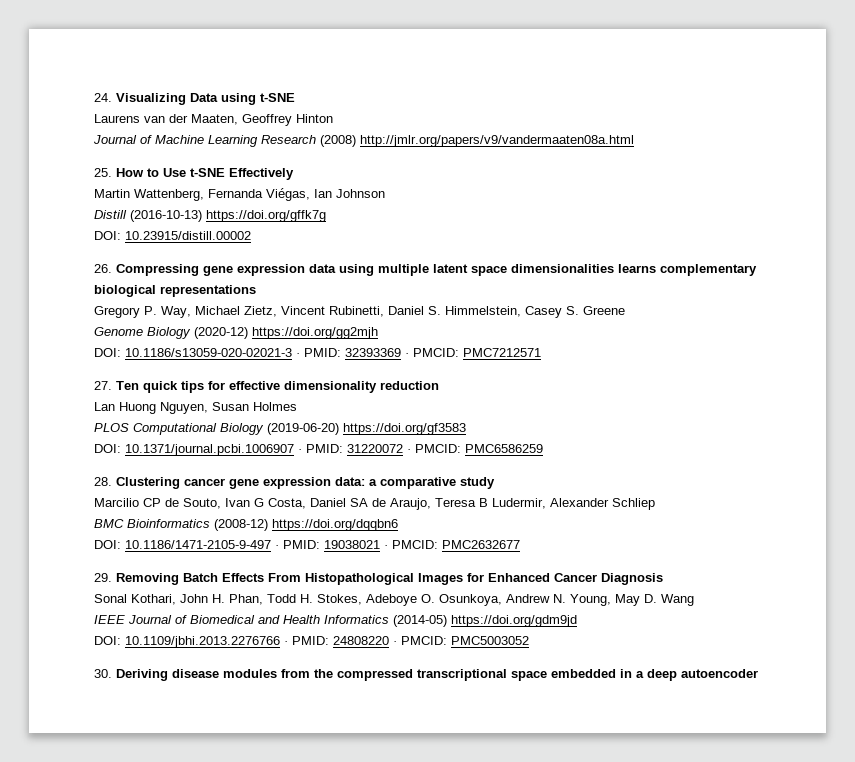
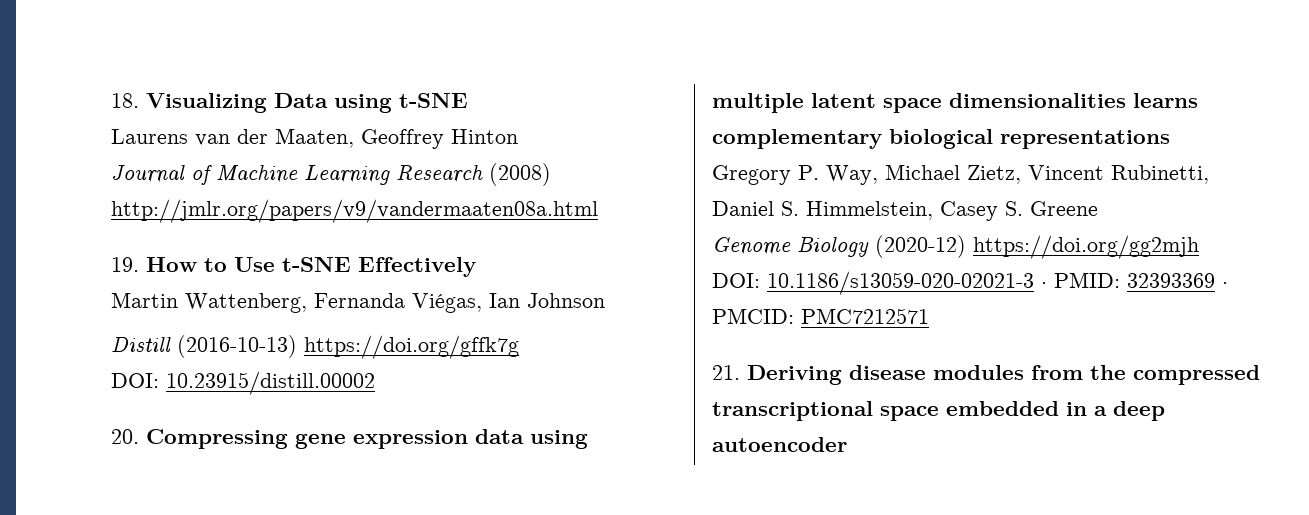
[94,93,112,102] 24. -> [111,93,139,108] 18.
[94,168,112,177] 25. -> [111,257,139,272] 19.
[94,264,112,273] 26. -> [111,429,139,444] 20.
[94,381,439,393] [94,402,297,414] [94,423,466,435] [94,444,543,456] [94,477,495,489] [94,498,655,510] [94,519,398,531] [94,540,520,549] [94,573,663,585] [94,594,694,606] [94,615,577,627] [94,636,529,648] [94,669,112,678] 27. Ten quick tips for effective dimensionality reduction // Lan Huong Nguyen, Susan Holmes // PLOS Computational Biology (2019-06-20) https://doi.org/gf3583 // DOI: 10.1371/journal.pcbi.1006907 · PMID: 31220072 · PMCID: PMC6586259 // 28. Clustering cancer gene expression data: a comparative study // Marcilio CP de Souto, Ivan G Costa, Daniel SA de Araujo, Teresa B Ludermir, Alexander Schliep // BMC Bioinformatics (2008-12) https://doi.org/dqqbn6 // DOI: 10.1186/1471-2105-9-497 · PMID: 19038021 · PMCID: PMC2632677 // 29. Removing Batch Effects From Histopathological Images for Enhanced Cancer Diagnosis // Sonal Kothari, John H. Phan, Todd H. Stokes, Adeboye O. Osunkoya, Andrew N. Young, May D. Wang // IEEE Journal of Biomedical and Health Informatics (2014-05) https://doi.org/gdm9jd // DOI: 10.1109/jbhi.2013.2276766 · PMID: 24808220 · PMCID: PMC5003052 // 30. -> [712,365,740,380] 21.

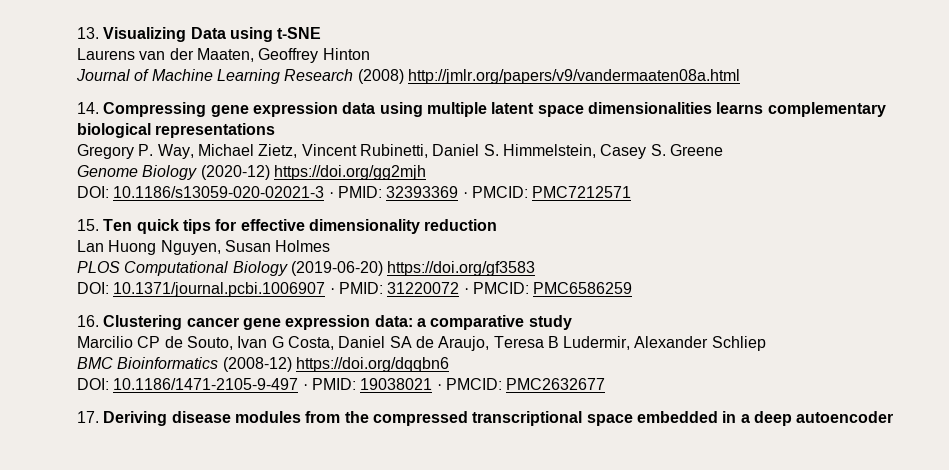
[111,93,139,108] 18. -> [77,27,99,39] 13.
[111,257,476,277] [111,292,605,313] [111,335,519,359] [111,371,375,395] [111,429,139,444] 19. How to Use t-SNE Effectively // Martin Wattenberg, Fernanda Viégas, Ian Johnson // Distill (2016-10-13) https://doi.org/gffk7g // DOI: 10.23915/distill.00002 // 20. -> [77,102,99,114] 14.
[712,365,740,380] 21. -> [77,219,498,234] [77,240,331,255] [77,261,536,276] [77,282,633,297] [77,315,572,330] [77,336,766,351] [77,357,449,372] [77,378,606,390] [77,411,99,423] 15. Ten quick tips for effective dimensionality reduction // Lan Huong Nguyen, Susan Holmes // PLOS Computational Biology (2019-06-20) https://doi.org/gf3583 // DOI: 10.1371/journal.pcbi.1006907 · PMID: 31220072 · PMCID: PMC6586259 // 16. Clustering cancer gene expression data: a comparative study // Marcilio CP de Souto, Ivan G Costa, Daniel SA de Araujo, Teresa B Ludermir, Alexander Schliep // BMC Bioinformatics (2008-12) https://doi.org/dqqbn6 // DOI: 10.1186/1471-2105-9-497 · PMID: 19038021 · PMCID: PMC2632677 // 17.

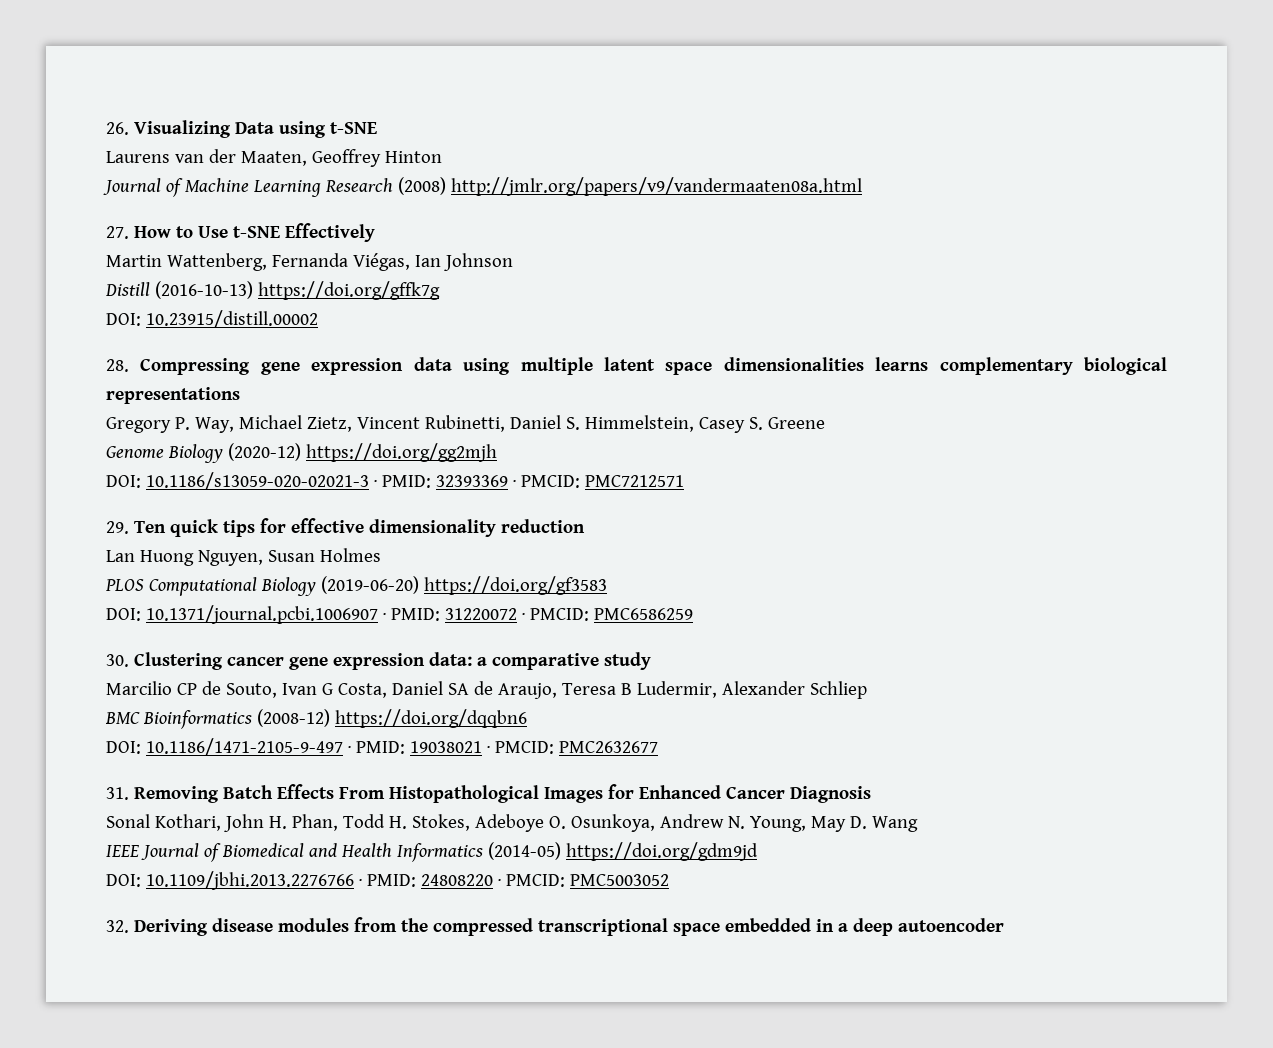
[77,27,99,39] 13. -> [106,122,129,135] 26.
[77,102,99,114] 14. -> [106,223,375,242] [106,253,513,271] [105,281,440,300] [106,310,318,328] [106,359,129,372] 27. How to Use t-SNE Effectively // Martin Wattenberg, Fernanda Viégas, Ian Johnson // Distill (2016-10-13) https://doi.org/gffk7g // DOI: 10.23915/distill.00002 // 28.
[77,219,99,231] 15. -> [106,521,129,534] 29.
[77,315,99,327] 16. -> [106,654,129,667] 30.
[77,411,99,423] 17. -> [106,784,871,803] [106,814,918,832] [106,842,758,862] [106,871,669,890] [106,920,129,933] 31. Removing Batch Effects From Histopathological Images for Enhanced Cancer Diagnosis // Sonal Kothari, John H. Phan, Todd H. Stokes, Adeboye O. Osunkoya, Andrew N. Young, May D. Wang // IEEE Journal of Biomedical and Health Informatics (2014-05) https://doi.org/gdm9jd // DOI: 10.1109/jbhi.2013.2276766 · PMID: 24808220 · PMCID: PMC5003052 // 32.

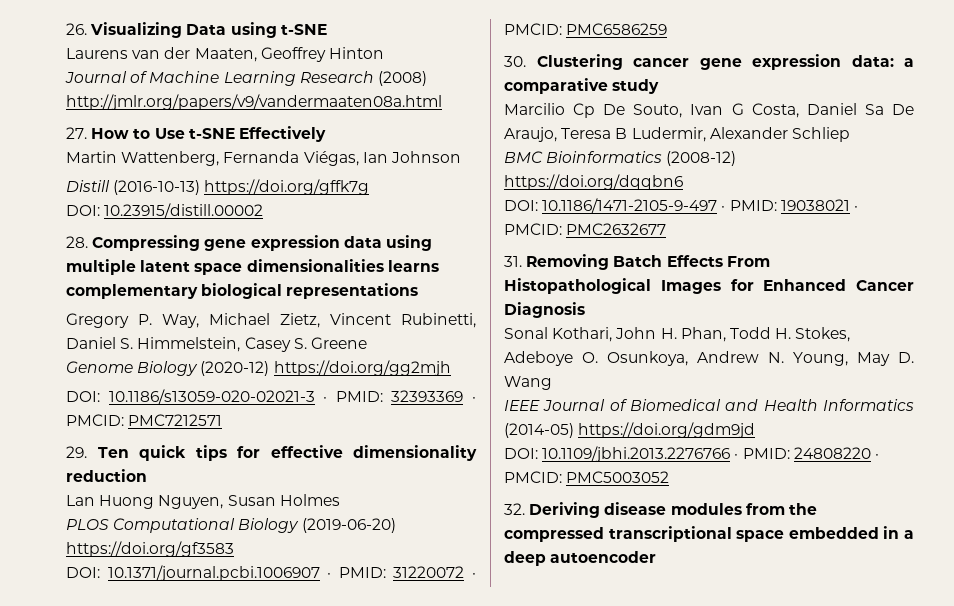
[176,681,221,695] CP de -> [573,103,626,118] Cp De
[447,681,493,695] SA de -> [864,104,914,115] Sa De

